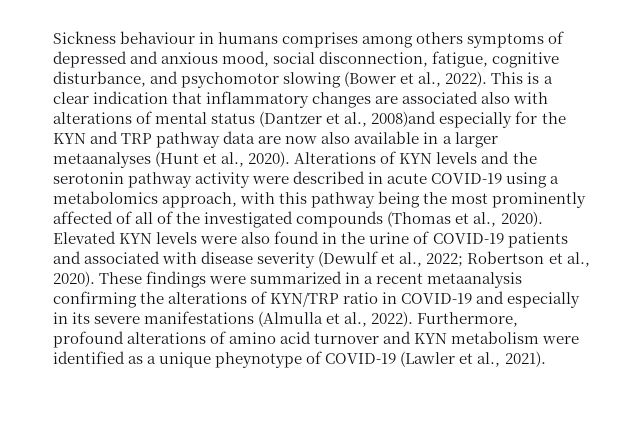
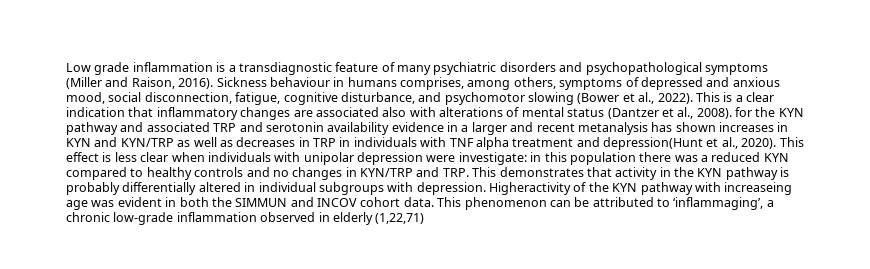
(53, 37) none -> [66,62,768,75] [66,77,214,89] Low grade inflammation is a transdiagnostic feature of many psychiatric disorders and psychopathological symptoms (Miller and Raison, 2016).
[282,32,464,48] comprises among others -> [400,77,556,90] comprises, among others,
[371,111,513,128] 2008)and especially -> [696,108,732,119] 2008).
[90,131,498,148] [53,151,537,168] [53,171,560,188] [53,191,587,208] [53,211,543,228] [53,231,568,248] [53,251,590,268] [53,271,523,288] [53,291,581,308] [53,311,519,327] [53,331,580,348] [53,351,546,368] and TRP pathway data are now also available in a larger metaanalyses (Hunt et al., 2020). Alterations of KYN levels and the serotonin pathway activity were described in acute COVID-19 using a metabolomics approach, with this pathway being the most prominently affected of all of the investigated compounds (Thomas et al., 2020). Elevated KYN levels were also found in the urine of COVID-19 patients and associated with disease severity (Dewulf et al., 2022; Robertson et al., 2020). These findings were summarized in a recent metaanalysis confirming the alterations of KYN/TRP ratio in COVID-19 and especially in its severe manifestations (Almulla et al., 2022). Furthermore, profound alterations of amino acid turnover and KYN metabolism were identified as a unique pheynotype of COVID-19 (Lawler et al., 2021). -> [66,122,789,135] [66,137,804,150] [66,152,789,165] [66,167,790,180] [66,182,793,195] [66,197,774,210] [66,212,425,225] pathway and associated TRP and serotonin availability evidence in a larger and recent metanalysis has shown increases in KYN and KYN/TRP as well as decreases in TRP in individuals with TNF alpha treatment and depression(Hunt et al., 2020). This effect is less clear when individuals with unipolar depression were investigate: in this population there was a reduced KYN compared to healthy controls and no changes in KYN/TRP and TRP. This demonstrates that activity in the KYN pathway is probably differentially altered in individual subgroups with depression. Higheractivity of the KYN pathway with increaseing age was evident in both the SIMMUN and INCOV cohort data. This phenomenon can be attributed to ‘inflammaging’, a chronic low-grade inflammation observed in elderly (1,22,71)

